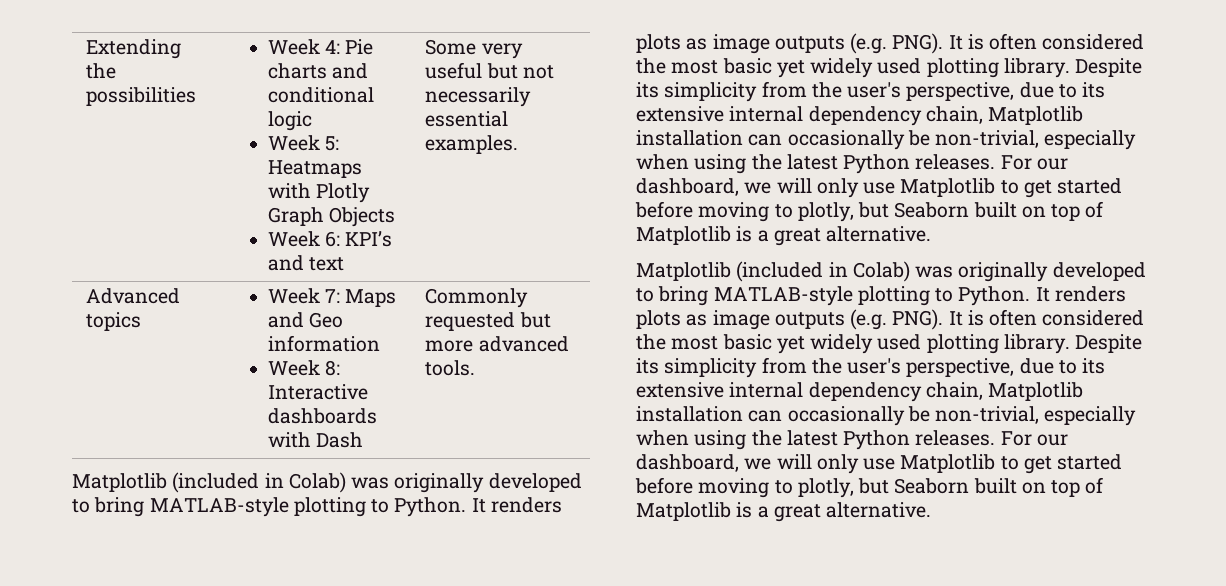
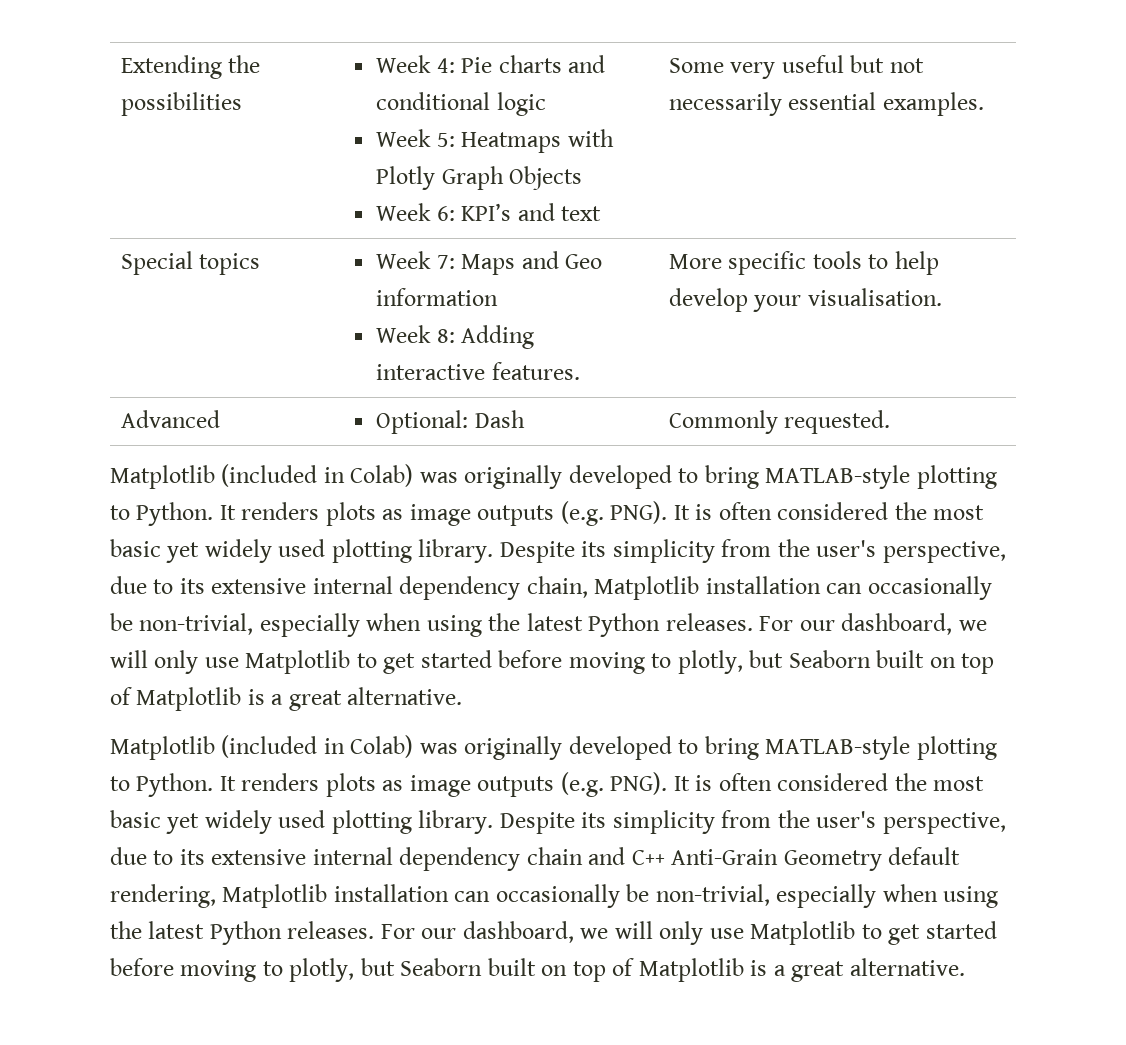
[86,288,181,304] Advanced -> [120,251,193,275] Special
[267,384,368,400] [267,408,377,424] [267,432,363,448] [425,288,529,308] [425,312,551,331] [425,336,569,352] [425,360,476,376] Interactive dashboards with Dash | Commonly requested but more advanced tools. -> [461,325,535,349] [376,362,580,380] [668,251,939,275] [668,288,942,312] [120,410,220,428] [376,410,525,434] [668,410,891,434] Adding interactive features. | More specific tools to help develop your visualisation. // Advanced | Optional: Dash | Commonly requested.
[925,382,983,400] chain, -> [526,847,961,871] [110,884,216,908] chain and C++ Anti-Grain Geometry default rendering,

